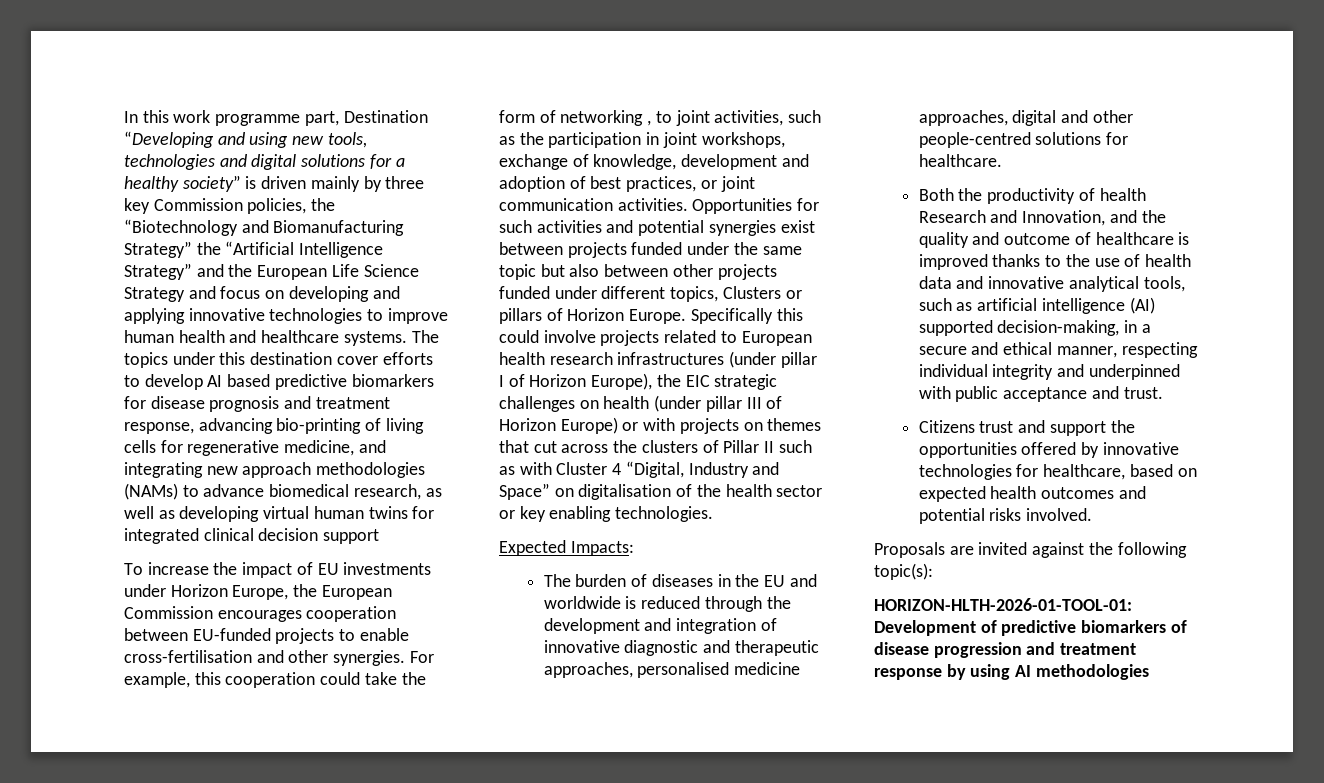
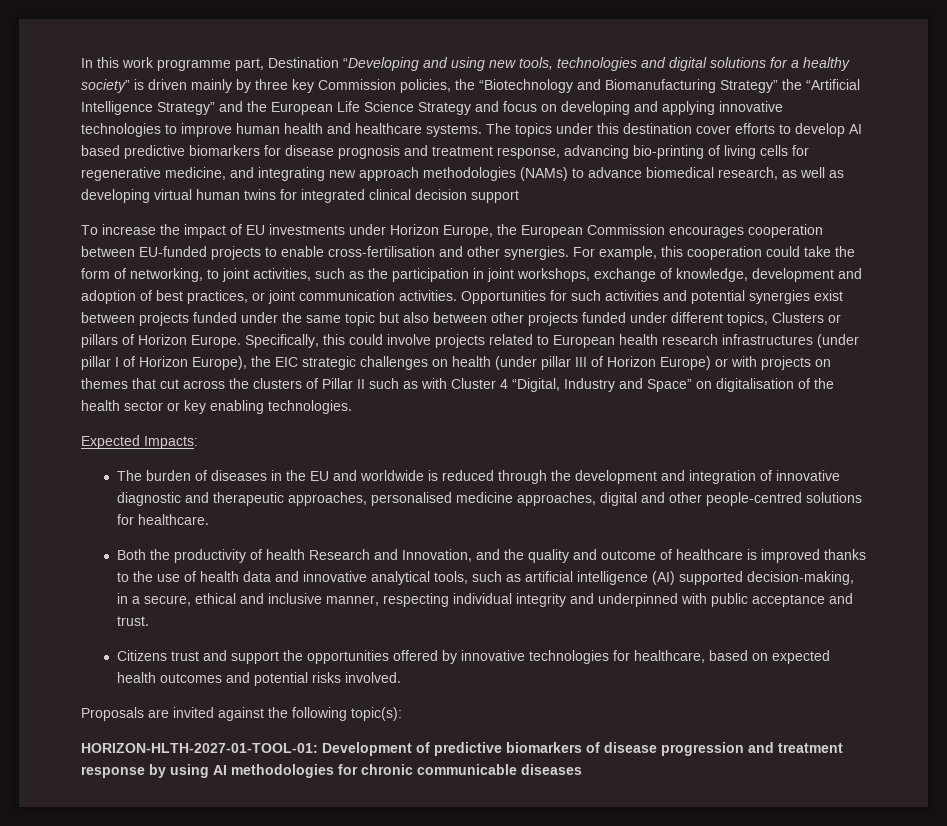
[560,110,652,126] networking , -> [130,268,203,282] networking,
[690,308,773,324] Specifically -> [245,334,319,348] Specifically,
[918,342,1053,355] secure and ethical -> [143,593,322,606] secure, ethical and inclusive
[874,598,1132,611] HORIZON-HLTH-2026-01-TOOL-01: -> [81,743,318,753] HORIZON-HLTH-2027-01-TOOL-01:
(1149, 672) none -> [338,764,582,775] for chronic communicable diseases

